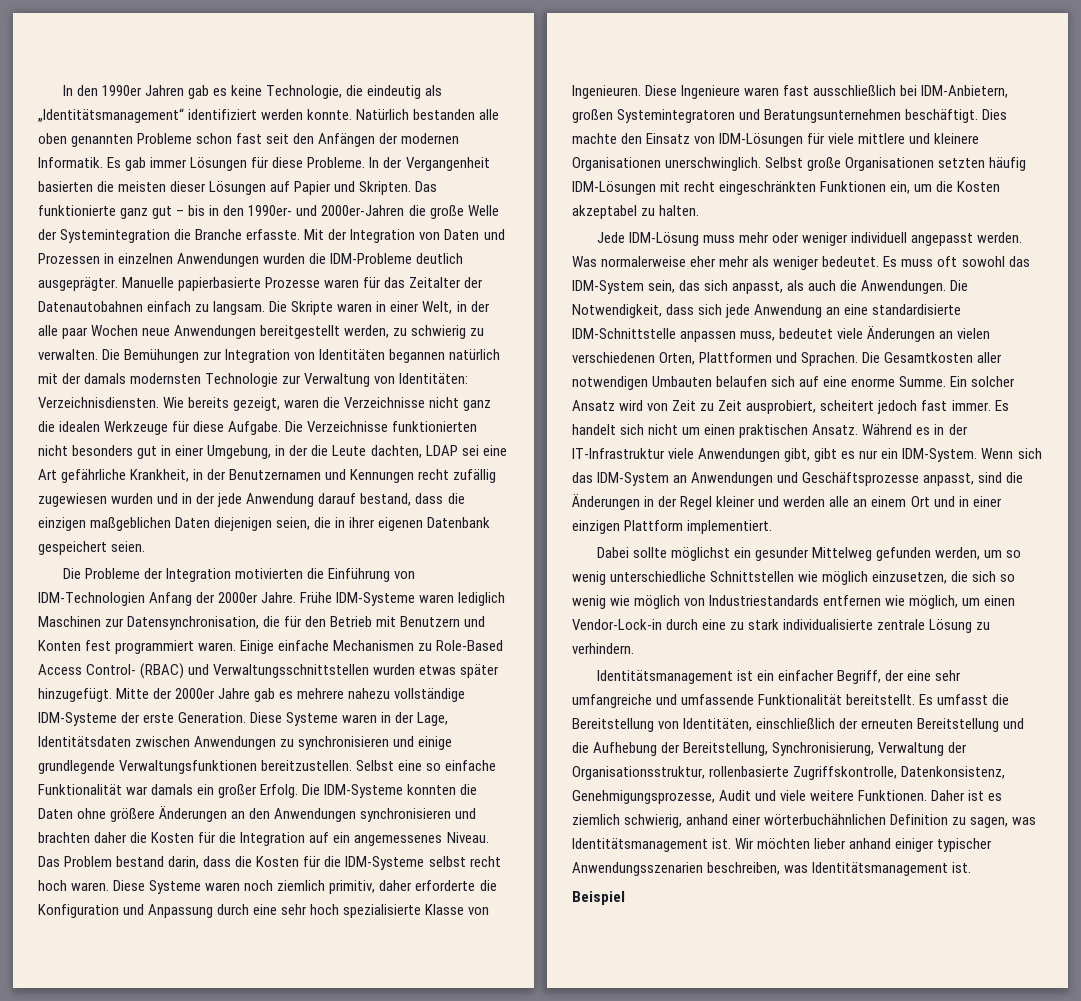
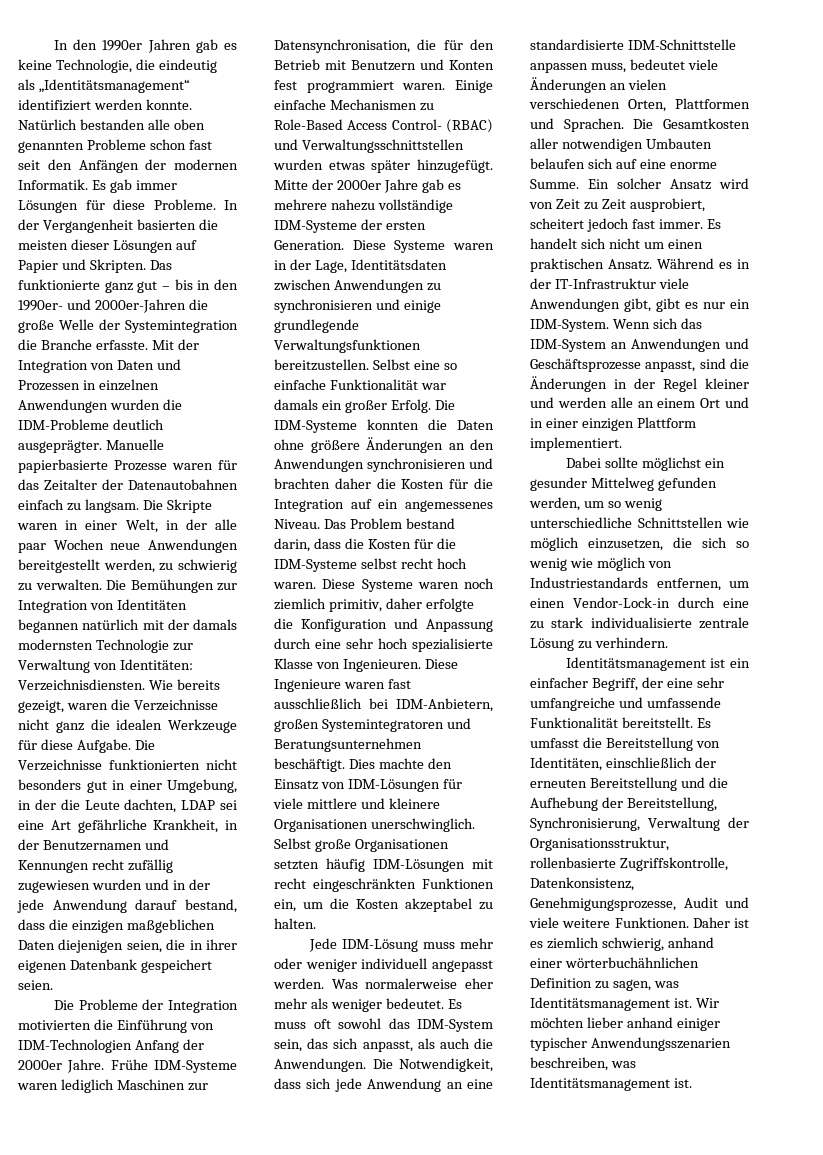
[143,713,175,723] erste -> [385,221,426,230] ersten
[415,880,476,891] erforderte -> [425,598,474,612] erfolgte
[823,595,959,609] entfernen wie möglich, -> [656,578,721,591] entfernen,
[572,891,625,905] // Beispiel -> (692, 1083) none

